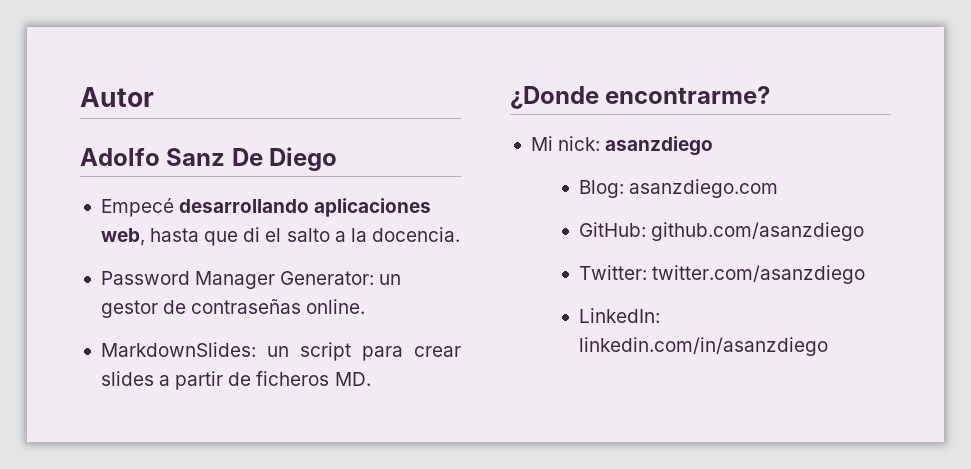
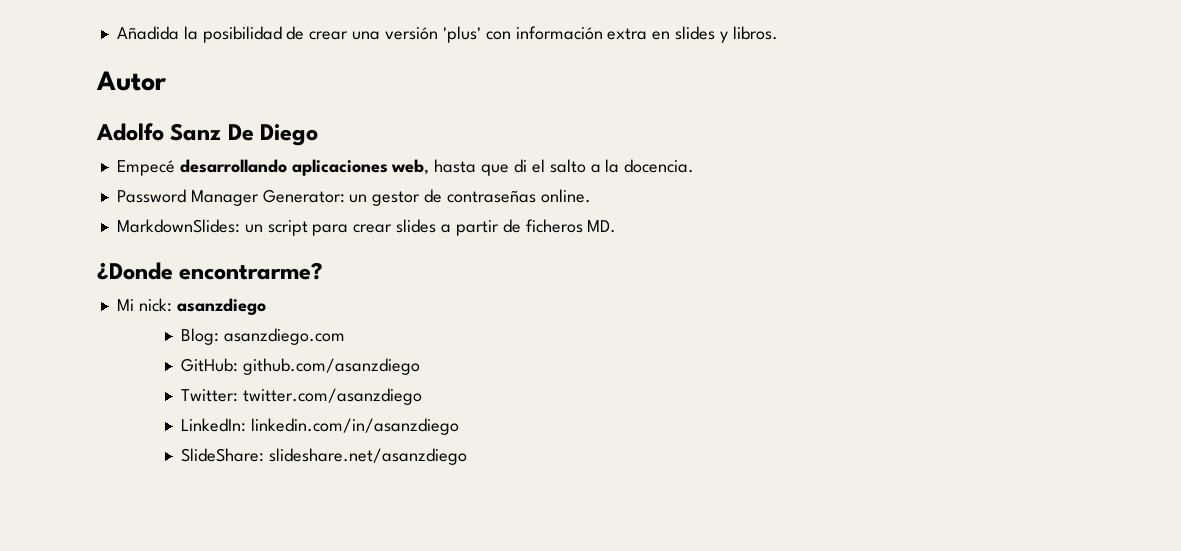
(80, 97) none -> [116,26,778,43] Añadida la posibilidad de crear una versión 'plus' con información extra en slides y libros. //
(828, 346) none -> [181,448,467,465] // SlideShare: slideshare.net/asanzdiego

